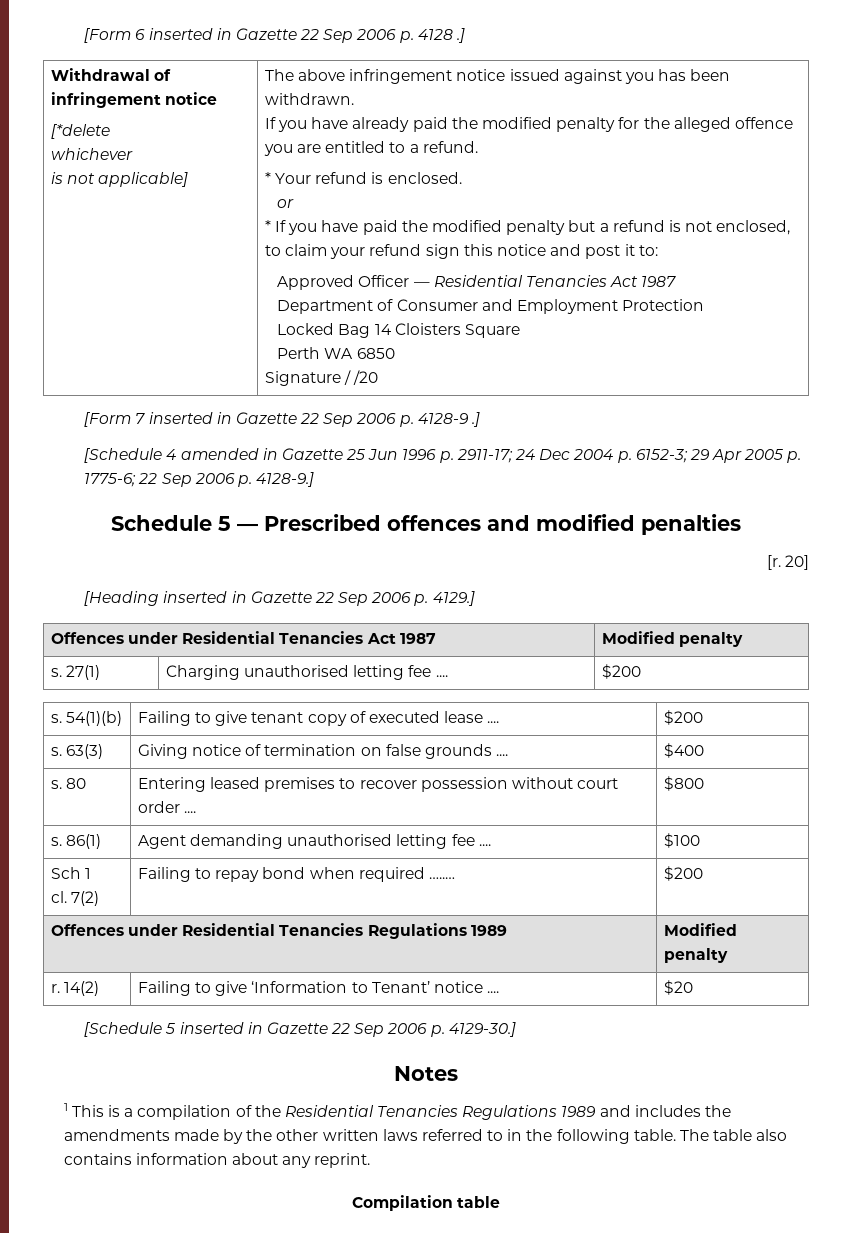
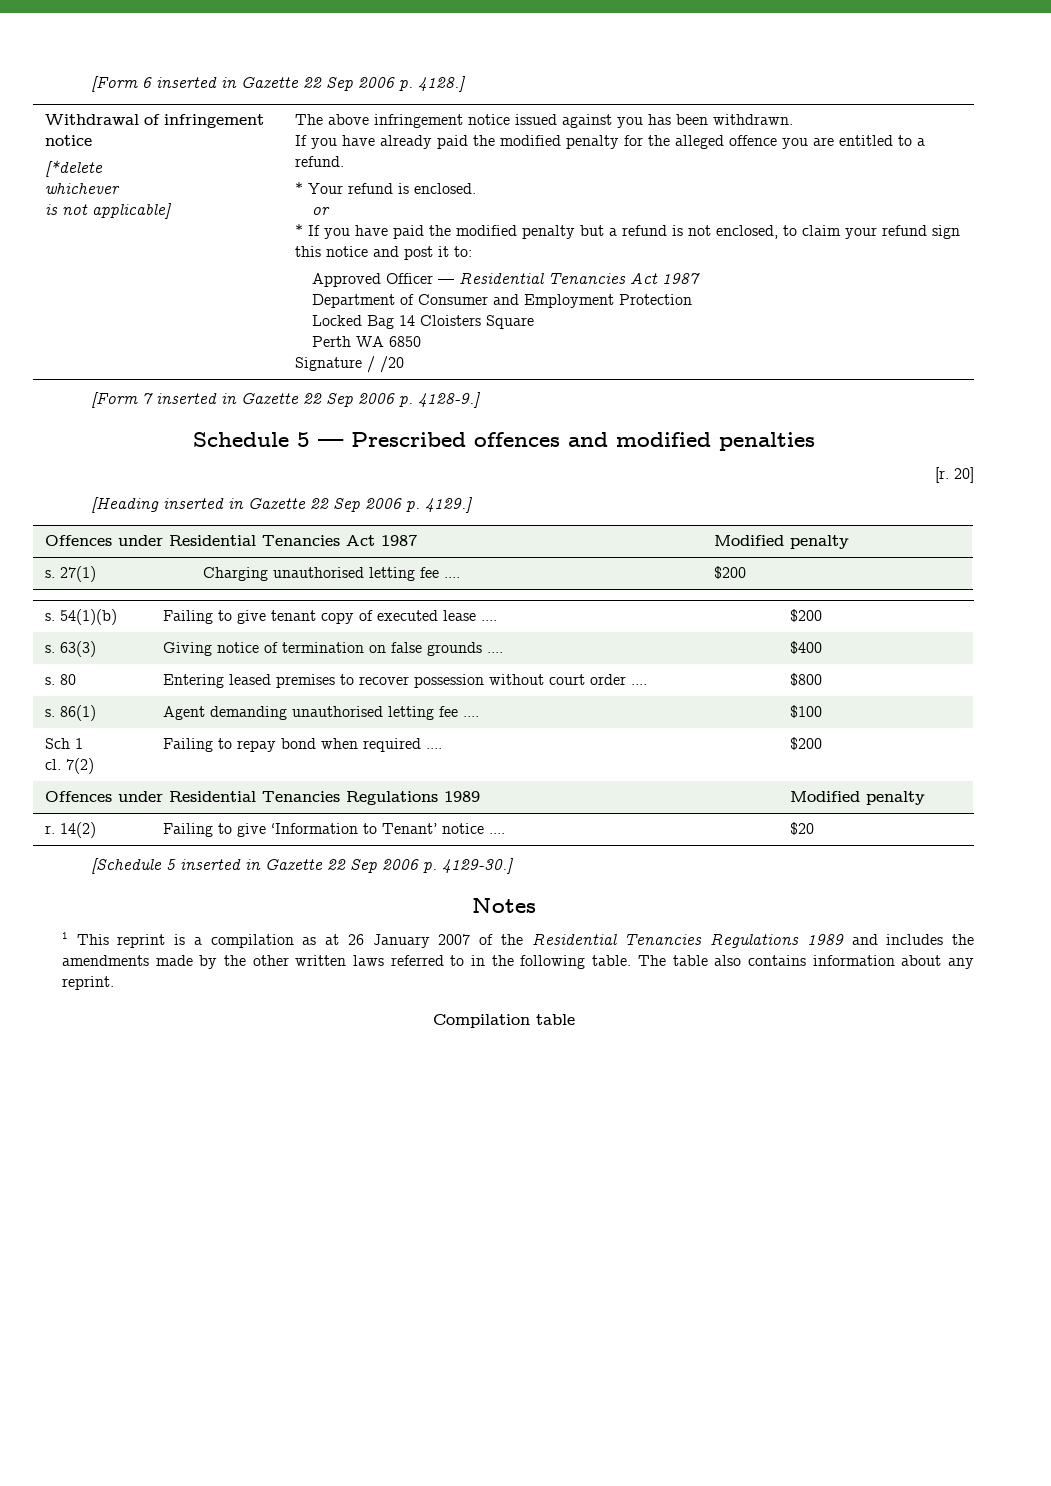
[417,28,466,43] 4128 .] -> [417,76,466,92] 4128.]
[417,412,481,427] [84,448,802,463] [84,473,252,487] 4128-9 .] // [Schedule 4 amended in Gazette 25 Jun 1996 p. 2911-17; 24 Dec 2004 p. 6152-3; 29 Apr 2005 p. 1775-6; 22 Sep 2006 p. -> (413, 401) none
[429,877,456,879] …..… -> [425,748,442,749] ....
(104, 1111) none -> [117,934,166,948] reprint
(232, 1112) none -> [302,934,471,948] as at 26 January 2007

